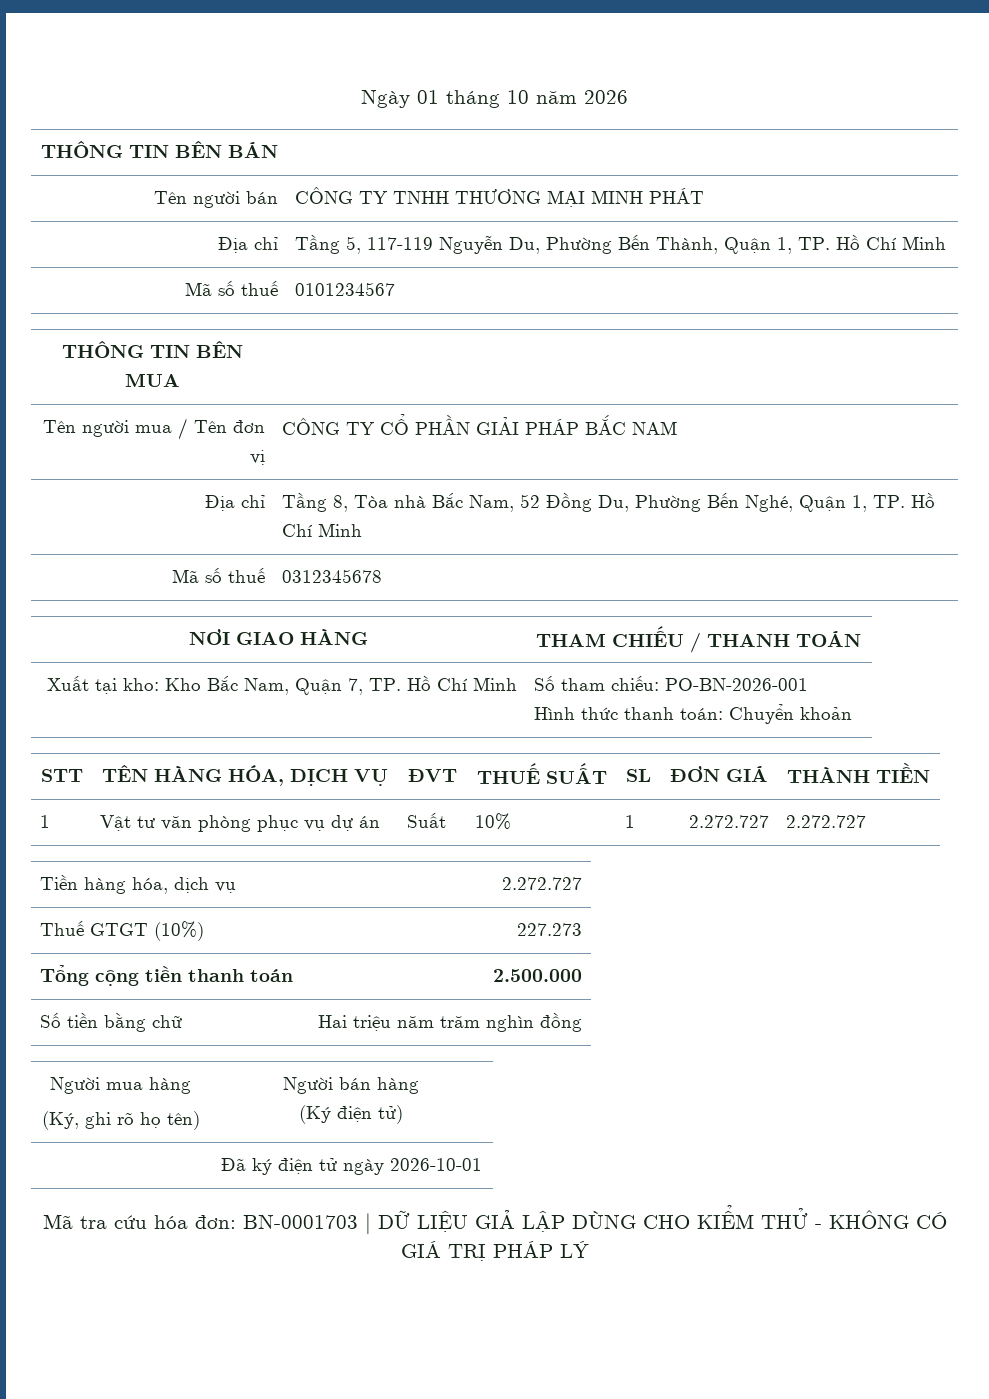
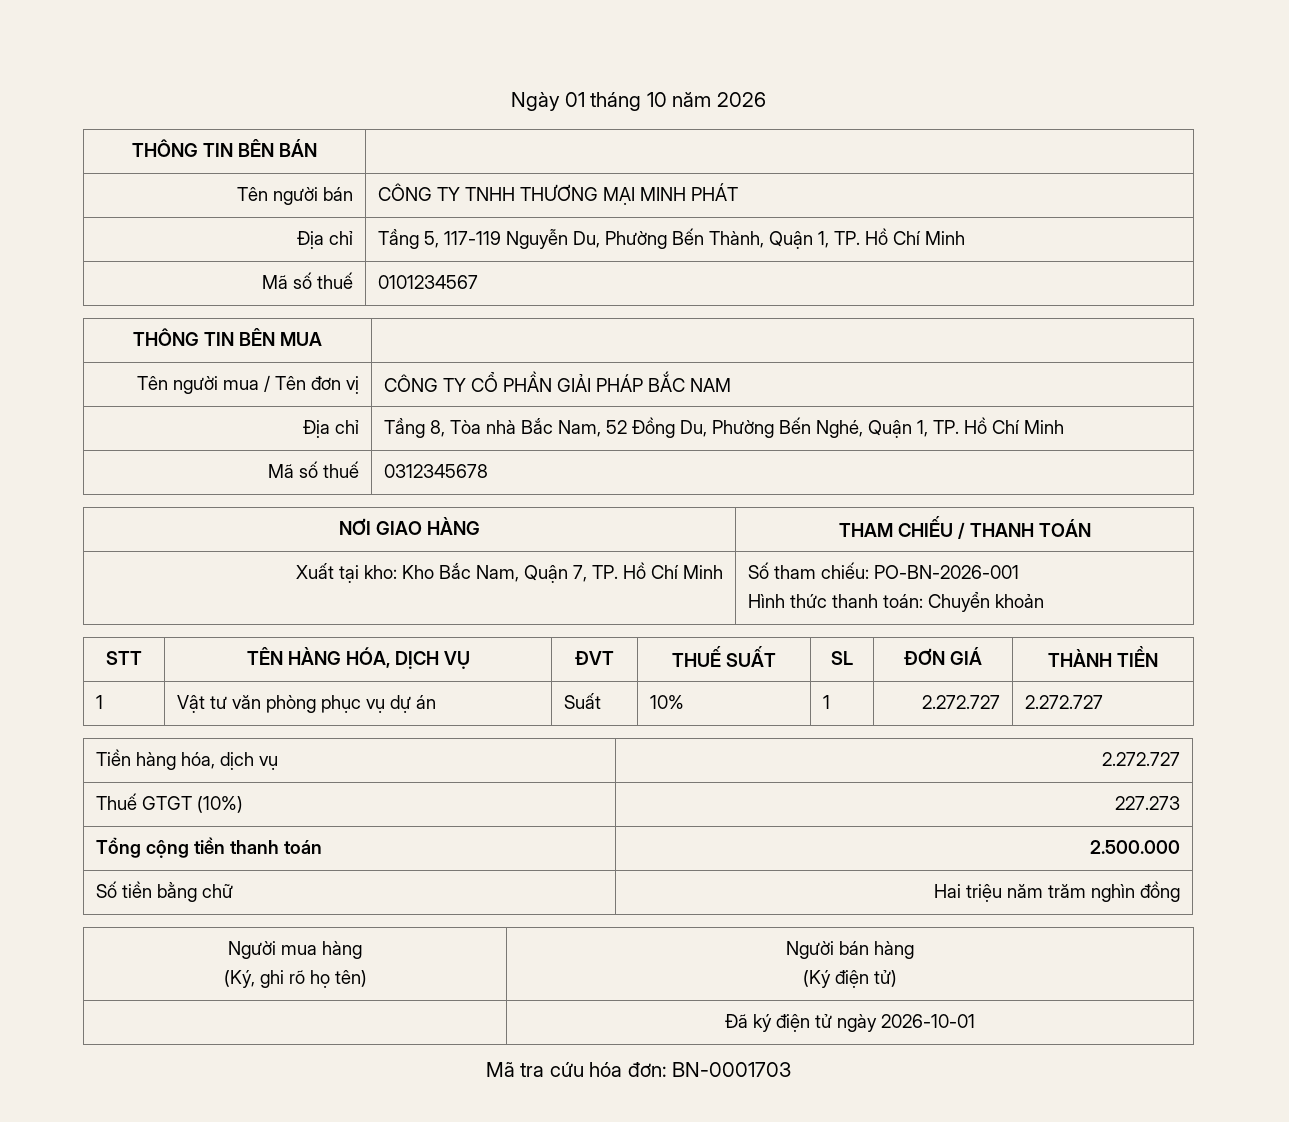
[364,1205,947,1235] [400,1241,589,1261] | DỮ LIỆU GIẢ LẬP DÙNG CHO KIỂM THỬ - KHÔNG CÓ GIÁ TRỊ PHÁP LÝ -> (792, 1069) none

